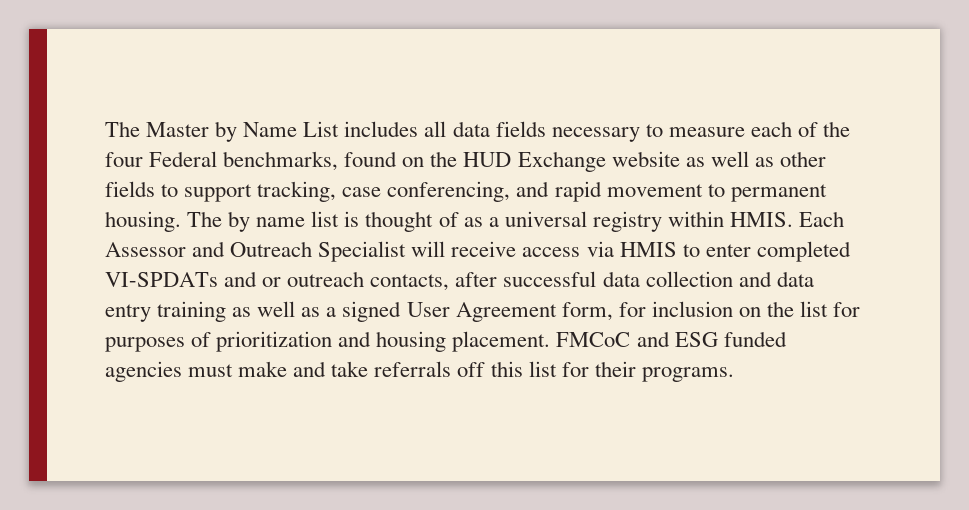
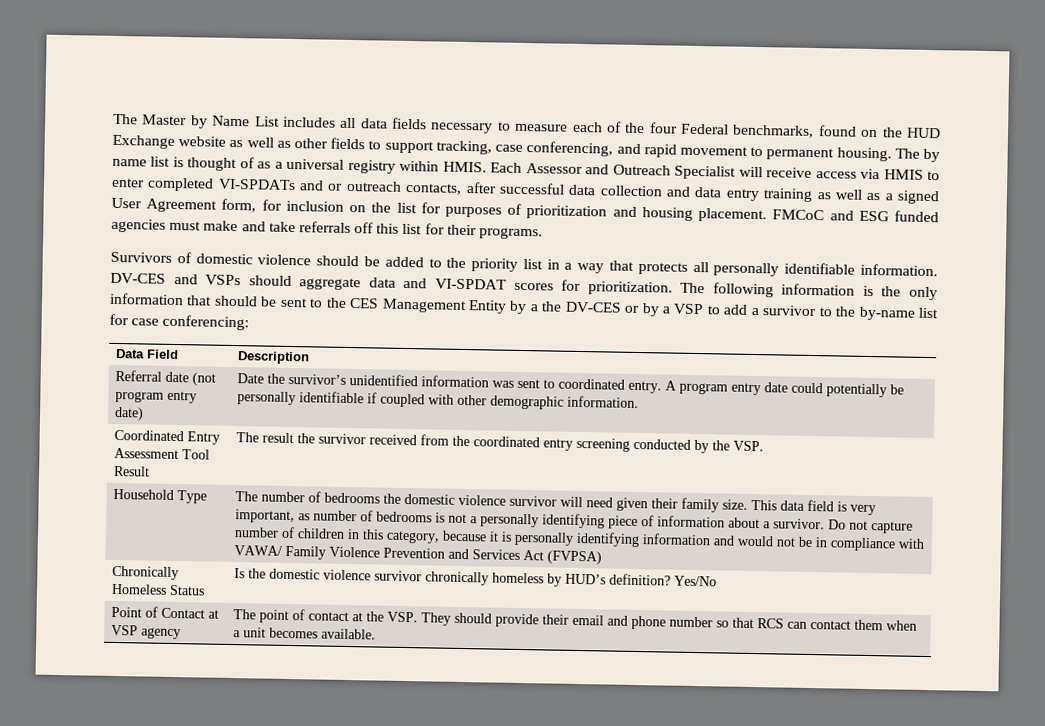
(734, 374) none -> [110,251,938,277] [110,272,938,301] [109,292,940,321] [109,313,250,331] [115,348,179,360] [236,351,310,365] [114,369,216,386] [114,390,197,404] [113,406,144,421] [236,373,904,398] [236,391,639,410] [113,429,220,445] [113,447,210,460] [112,465,150,477] [235,432,764,454] [112,488,207,504] [234,491,876,516] [234,509,913,534] [233,526,925,552] [233,545,602,565] [111,565,179,581] [110,583,205,596] [233,568,717,587] [110,606,219,619] [110,624,181,640] [232,609,917,631] [232,627,376,640] // Survivors of domestic violence should be added to the priority list in a way that protects all personally identifiable information. DV-CES and VSPs should aggregate data and VI-SPDAT scores for prioritization. The following information is the only information that should be sent to the CES Management Entity by a the DV-CES or by a VSP to add a survivor to the by-name list for case conferencing: // Data Field | Description // Referral date (not program entry date) | Date the survivor’s unidentified information was sent to coordinated entry. A program entry date could potentially be personally identifiable if coupled with other demographic information. // Coordinated Entry Assessment Tool Result | The result the survivor received from the coordinated entry screening conducted by the VSP. // Household Type | The number of bedrooms the domestic violence survivor will need given their family size. This data field is very important, as number of bedrooms is not a personally identifying piece of information about a survivor. Do not capture number of children in this category, because it is personally identifying information and would not be in compliance with VAWA/ Family Violence Prevention and Services Act (FVPSA) // Chronically Homeless Status | Is the domestic violence survivor chronically homeless by HUD’s definition? Yes/No // Point of Contact at VSP agency | The point of contact at the VSP. They should provide their email and phone number so that RCS can contact them when a unit becomes available.

